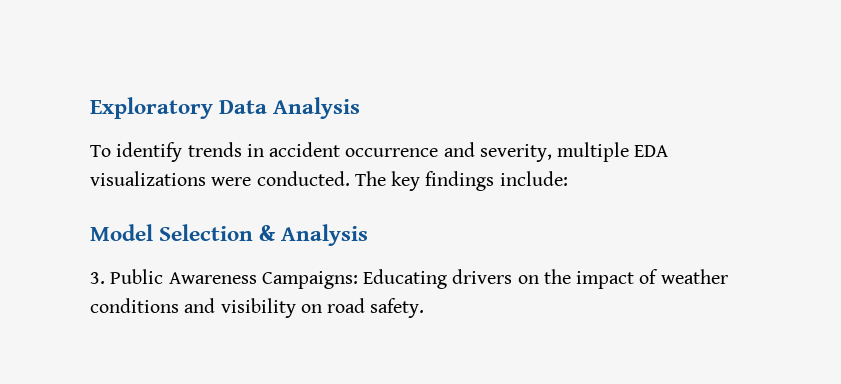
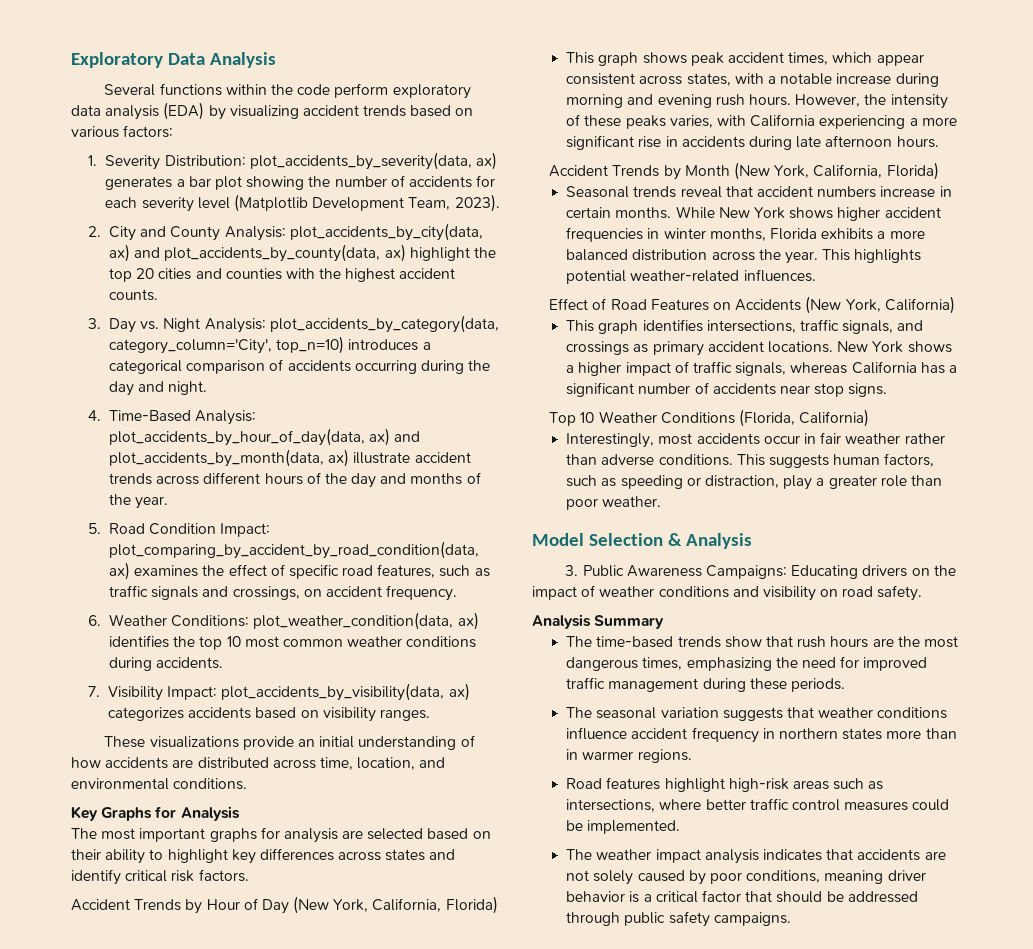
[90,142,669,162] [90,171,568,191] To identify trends in accident occurrence and severity, multiple EDA visualizations were conducted. The key findings include: -> [104,83,471,99] [71,102,474,120] [71,125,174,138] [88,152,498,170] [105,175,496,190] [105,194,500,212] [88,223,483,241] [108,244,496,262] [108,268,456,282] [108,289,158,301] [88,315,499,333] [108,336,431,354] [108,359,491,374] [108,381,208,396] [88,410,257,425] [108,428,421,446] [108,449,471,467] [108,472,481,488] [108,494,169,509] [88,523,271,537] [108,541,479,559] [108,562,490,580] [108,585,458,601] [88,612,479,630] [108,635,477,650] [108,657,224,671] [88,683,470,701] [107,707,430,722] [104,735,475,750] [71,757,446,770] [71,778,248,790] [71,806,240,821] [71,827,491,843] [71,848,456,864] [71,869,249,885] [71,896,498,914] [566,52,924,66] [566,73,939,87] [566,94,948,109] [566,114,957,129] [566,135,939,150] [549,162,939,180] [566,186,952,198] [566,206,941,221] [566,227,925,242] [566,249,922,264] [566,269,816,284] [549,296,955,314] [566,319,924,334] [566,341,952,356] [566,361,957,376] [566,382,888,397] [549,409,870,427] [566,432,945,448] [566,453,935,468] [566,475,942,490] [566,496,662,510] Several functions within the code perform exploratory data analysis (EDA) by visualizing accident trends based on various factors: // 1. Severity Distribution: plot_accidents_by_severity(data, ax) generates a bar plot showing the number of accidents for each severity level (Matplotlib Development Team, 2023). // 2. City and County Analysis: plot_accidents_by_city(data, ax) and plot_accidents_by_county(data, ax) highlight the top 20 cities and counties with the highest accident counts. // 3. Day vs. Night Analysis: plot_accidents_by_category(data, category_column='City', top_n=10) introduces a categorical comparison of accidents occurring during the day and night. // 4. Time-Based Analysis: plot_accidents_by_hour_of_day(data, ax) and plot_accidents_by_month(data, ax) illustrate accident trends across different hours of the day and months of the year. // 5. Road Condition Impact: plot_comparing_by_accident_by_road_condition(data, ax) examines the effect of specific road features, such as traffic signals and crossings, on accident frequency. // 6. Weather Conditions: plot_weather_condition(data, ax) identifies the top 10 most common weather conditions during accidents. // 7. Visibility Impact: plot_accidents_by_visibility(data, ax) categorizes accidents based on visibility ranges. // These visualizations provide an initial understanding of how accidents are distributed across time, location, and environmental conditions. // Key Graphs for Analysis // The most important graphs for analysis are selected based on their ability to highlight key differences across states and identify critical risk factors. // Accident Trends by Hour of Day (New York, California, Florida) // This graph shows peak accident times, which appear consistent across states, with a notable increase during morning and evening rush hours. However, the intensity of these peaks varies, with California experiencing a more significant rise in accidents during late afternoon hours. // Accident Trends by Month (New York, California, Florida) // Seasonal trends reveal that accident numbers increase in certain months. While New York shows higher accident frequencies in winter months, Florida exhibits a more balanced distribution across the year. This highlights potential weather-related influences. // Effect of Road Features on Accidents (New York, California) // This graph identifies intersections, traffic signals, and crossings as primary accident locations. New York shows a higher impact of traffic signals, whereas California has a significant number of accidents near stop signs. // Top 10 Weather Conditions (Florida, California) // Interestingly, most accidents occur in fair weather rather than adverse conditions. This suggests human factors, such as speeding or distraction, play a greater role than poor weather.
(425, 308) none -> [532,614,665,629] [566,636,958,648] [566,656,928,671] [566,677,846,692] [566,707,948,721] [566,727,957,743] [566,749,692,763] [566,777,884,792] [566,798,950,812] [566,820,681,834] [566,849,946,864] [566,870,926,885] [566,890,918,903] [566,911,791,927] // Analysis Summary // The time-based trends show that rush hours are the most dangerous times, emphasizing the need for improved traffic management during these periods. // The seasonal variation suggests that weather conditions influence accident frequency in northern states more than in warmer regions. // Road features highlight high-risk areas such as intersections, where better traffic control measures could be implemented. // The weather impact analysis indicates that accidents are not solely caused by poor conditions, meaning driver behavior is a critical factor that should be addressed through public safety campaigns.

